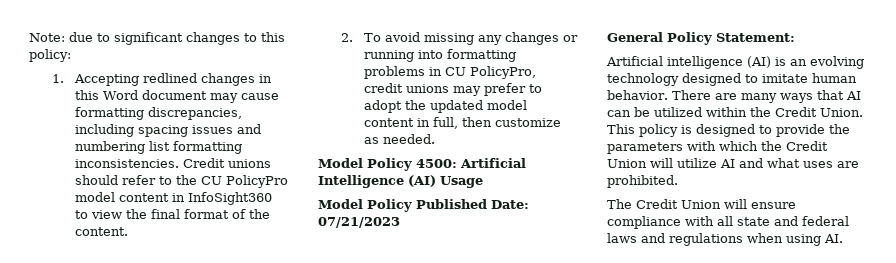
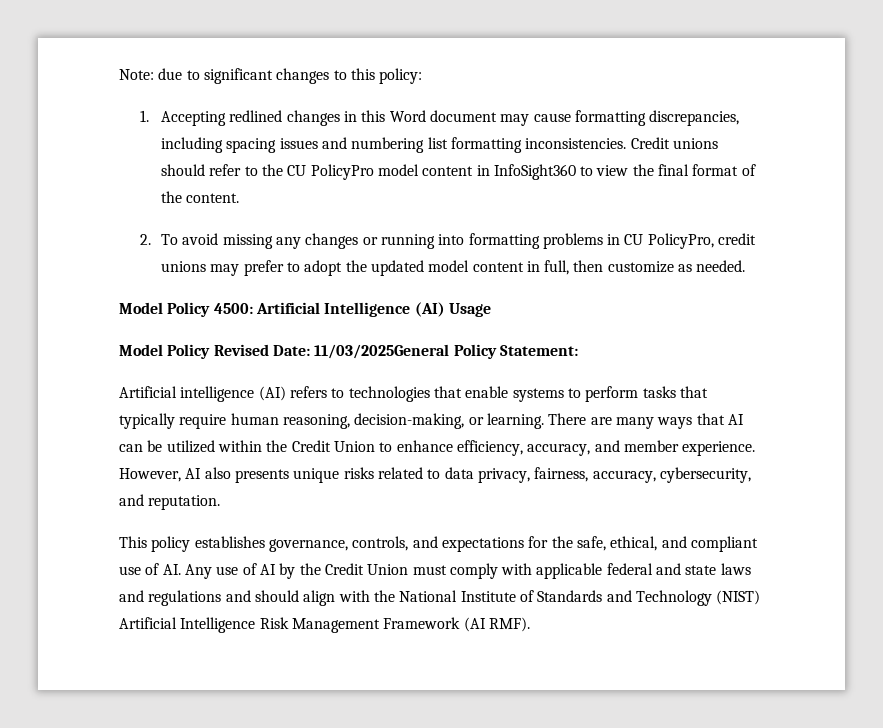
[416,199,529,209] [318,217,400,228] [607,32,663,42] Published Date: 07/21/2023 // General -> [213,344,450,359] Revised Date: 11/03/2025General
[775,56,864,69] [607,73,857,86] [607,90,668,100] is an evolving technology designed to imitate human behavior. -> [289,386,708,402] [119,413,544,429] refers to technologies that enable systems to perform tasks that typically require human reasoning, decision-making, or learning.
[820,108,863,117] [607,124,850,137] [607,141,828,154] [607,158,859,168] [607,175,678,188] [607,199,796,209] [607,216,849,229] [607,233,843,246] Union. This policy is designed to provide the parameters with which the Credit Union will utilize AI and what uses are prohibited. // The Credit Union will ensure compliance with all state and federal laws and regulations when using AI. -> [333,440,756,456] [119,467,751,483] [119,494,221,510] [119,536,758,552] [119,563,751,579] [119,590,761,606] [119,617,530,633] Union to enhance efficiency, accuracy, and member experience. However, AI also presents unique risks related to data privacy, fairness, accuracy, cybersecurity, and reputation. // This policy establishes governance, controls, and expectations for the safe, ethical, and compliant use of AI. Any use of AI by the Credit Union must comply with applicable federal and state laws and regulations and should align with the National Institute of Standards and Technology (NIST) Artificial Intelligence Risk Management Framework (AI RMF).

